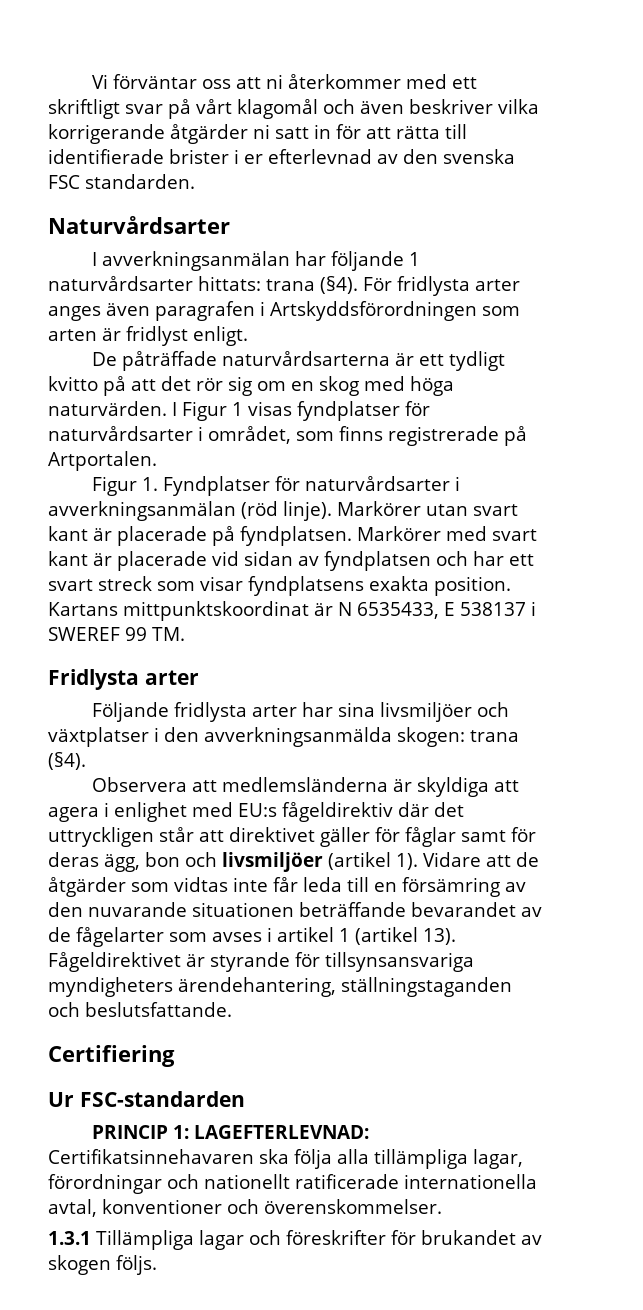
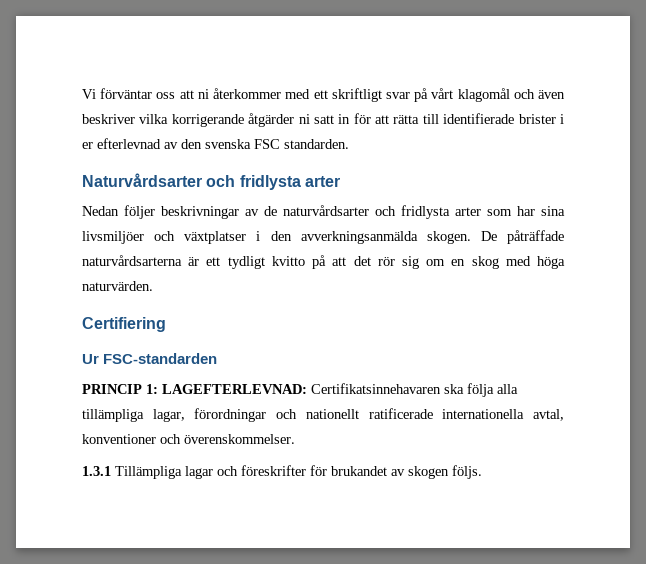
[92,251,421,271] [48,276,520,296] [48,301,520,321] [48,326,248,346] // I avverkningsanmälan har följande 1 naturvårdsarter hittats: trana (§4). För fridlysta arter anges även paragrafen i Artskyddsförordningen som arten är fridlyst enligt. // -> [206,175,340,190] [82,205,565,219] [82,231,471,244] och fridlysta arter // Nedan följer beskrivningar av de naturvårdsarter och fridlysta arter som har sina livsmiljöer och växtplatser i den avverkningsanmälda skogen.
[172,401,430,421] [48,426,527,446] [48,451,157,471] [92,476,461,496] [48,501,518,521] [48,526,537,546] [48,551,534,571] [48,576,511,596] [48,601,536,621] [48,627,185,641] [48,669,199,690] [92,702,510,722] [48,727,519,747] [48,752,86,770] [92,777,520,797] [48,802,464,822] [48,827,536,847] [48,852,539,872] [48,877,526,897] [48,902,542,917] [48,927,456,947] [48,952,474,972] [48,977,512,997] [48,1002,232,1017] I Figur 1 visas fyndplatser för naturvårdsarter i området, som finns registrerade på Artportalen. // Figur 1. Fyndplatser för naturvårdsarter i avverkningsanmälan (röd linje). Markörer utan svart kant är placerade på fyndplatsen. Markörer med svart kant är placerade vid sidan av fyndplatsen och har ett svart streck som visar fyndplatsens exakta position. Kartans mittpunktskoordinat är N 6535433, E 538137 i SWEREF 99 TM. // Fridlysta arter // Följande fridlysta arter har sina livsmiljöer och växtplatser i den avverkningsanmälda skogen: trana (§4). // Observera att medlemsländerna är skyldiga att agera i enlighet med EU:s fågeldirektiv där det uttryckligen står att direktivet gäller för fåglar samt för deras ägg, bon och livsmiljöer (artikel 1). Vidare att de åtgärder som vidtas inte får leda till en försämring av den nuvarande situationen beträffande bevarandet av de fågelarter som avses i artikel 1 (artikel 13). Fågeldirektivet är styrande för tillsynsansvariga myndigheters ärendehantering, ställningstaganden och beslutsfattande. -> (153, 286) none

